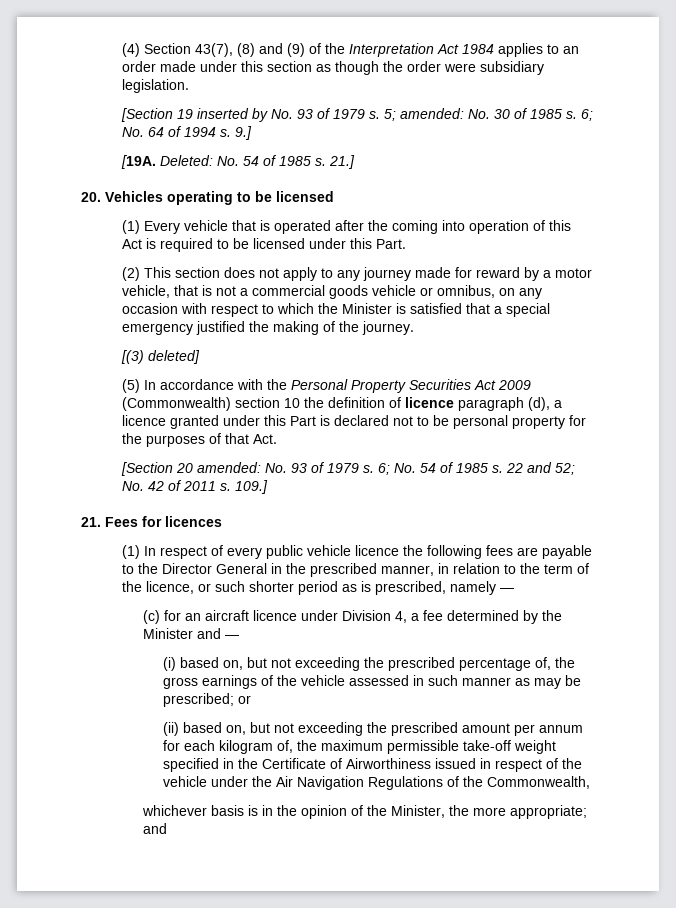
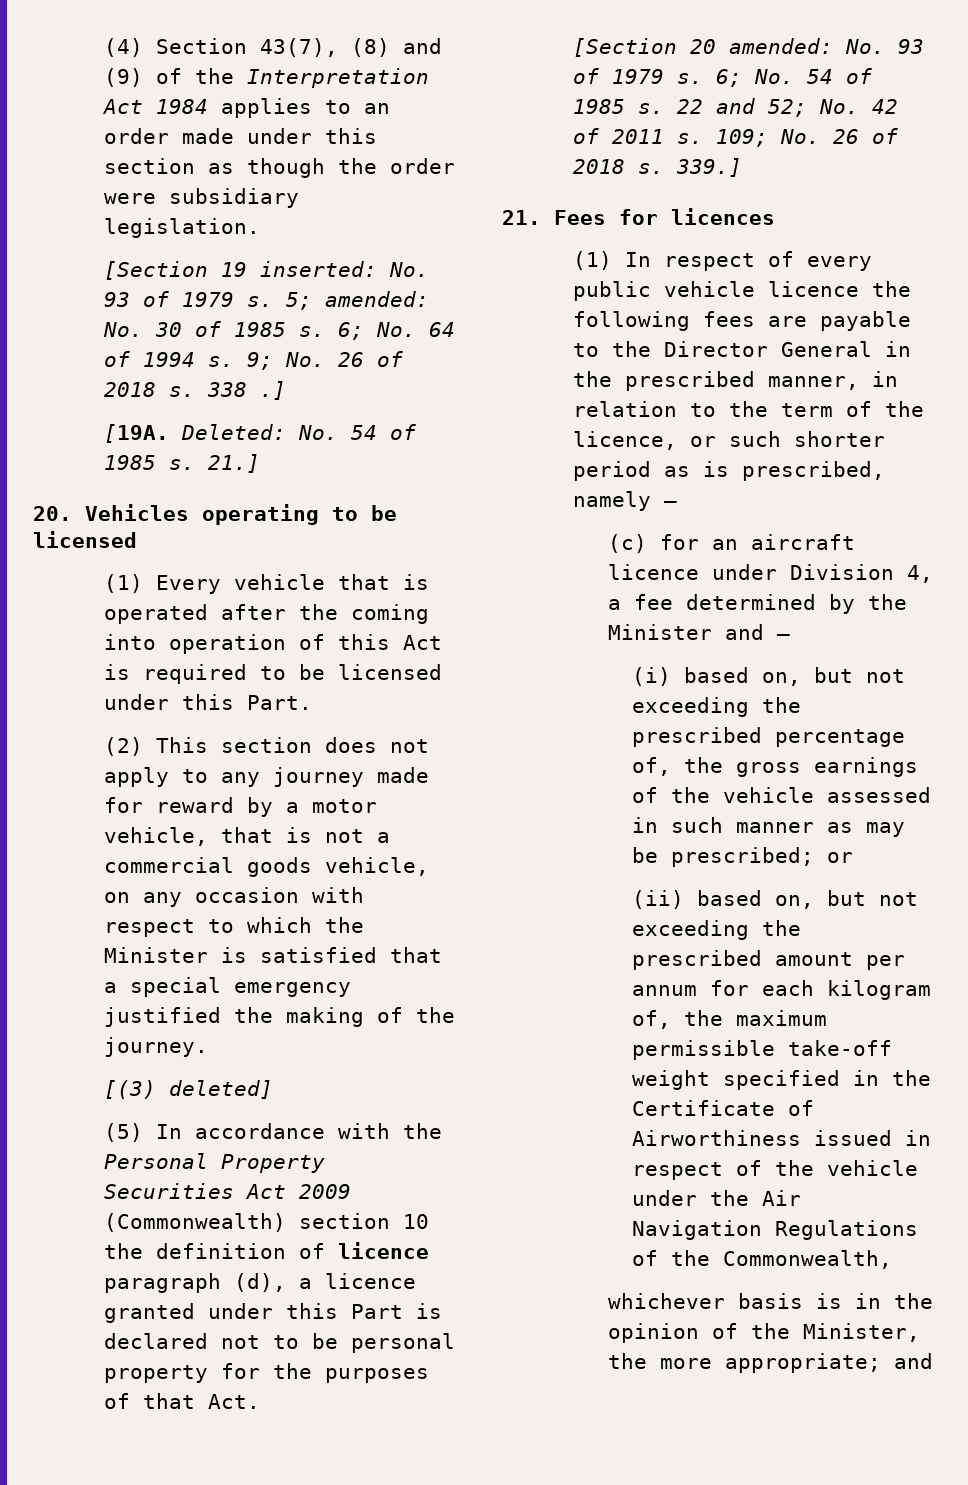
[197,108,269,122] inserted by -> [259,261,377,277] inserted:
[235,126,253,140] 9.] -> [246,351,403,370] [103,381,286,400] 9; No. 26 of 2018 s. 338 .]
[372,285,496,298] vehicle or omnibus, -> [324,857,429,876] vehicle,
[235,480,269,494] 109.] -> [715,128,898,147] [572,158,742,177] 109; No. 26 of 2018 s. 339.]

